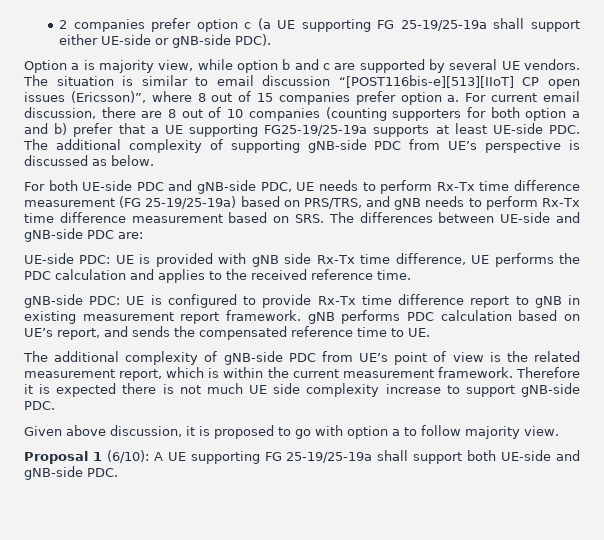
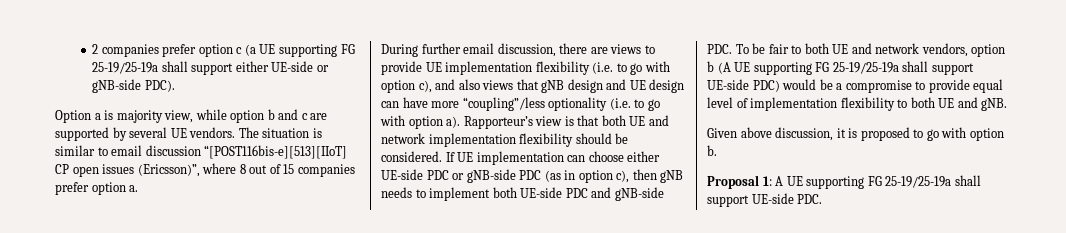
[465,93,538,102] For current -> [381,43,461,57] // During further
[168,107,580,121] [24,123,580,137] [23,139,580,153] [24,155,154,166] [24,182,45,191] 8 out of 10 companies (counting supporters for both option a and b) prefer that a UE supporting FG25-19/25-19a supports at least UE-side PDC. The additional complexity of supporting gNB-side PDC from UE’s perspective is discussed as below. // For -> [610,44,655,54] [381,61,670,75] [381,79,685,93] [381,97,660,111] [380,115,669,129] [381,133,629,147] [381,151,661,165] [381,169,684,183] [381,187,491,201] views to provide UE implementation flexibility (i.e. to go with option c), and also views that gNB design and UE design can have more “coupling”/less optionality (i.e. to go with option a). Rapporteur’s view is that both UE and network implementation flexibility should be considered. If UE implementation can choose either UE-side PDC or gNB-side PDC (as in option c), then gNB needs to implement
[260,180,581,194] [24,196,581,210] [24,212,580,223] [24,228,143,242] [24,253,580,267] [24,269,411,283] [24,294,580,308] [24,310,581,324] [24,326,430,340] [23,351,580,365] [24,367,580,381] [24,383,580,397] [24,401,55,410] PDC, UE needs to perform Rx-Tx time difference measurement (FG 25-19/25-19a) based on PRS/TRS, and gNB needs to perform Rx-Tx time difference measurement based on SRS. The differences between UE-side and gNB-side PDC are: // UE-side PDC: UE is provided with gNB side Rx-Tx time difference, UE performs the PDC calculation and applies to the received reference time. // gNB-side PDC: UE is configured to provide Rx-Tx time difference report to gNB in existing measurement report framework. gNB performs PDC calculation based on UE’s report, and sends the compensated reference time to UE. // The additional complexity of gNB-side PDC from UE’s point of view is the related measurement report, which is within the current measurement framework. Therefore it is expected there is not much UE side complexity increase to support gNB-side PDC. -> [707,43,1006,57] [707,61,974,75] [707,79,1004,93] [707,97,1008,111] PDC. To be fair to both UE and network vendors, option b (A UE supporting FG 25-19/25-19a shall support UE-side PDC) would be a compromise to provide equal level of implementation flexibility to both UE and gNB.
[392,425,559,439] a to follow majority view. -> [707,145,717,156] b.
[92,450,149,463] 1 (6/10): -> [762,176,772,186] 1:
[467,450,581,461] [24,466,83,480] both UE-side and gNB-side -> [751,193,794,204] UE-side

